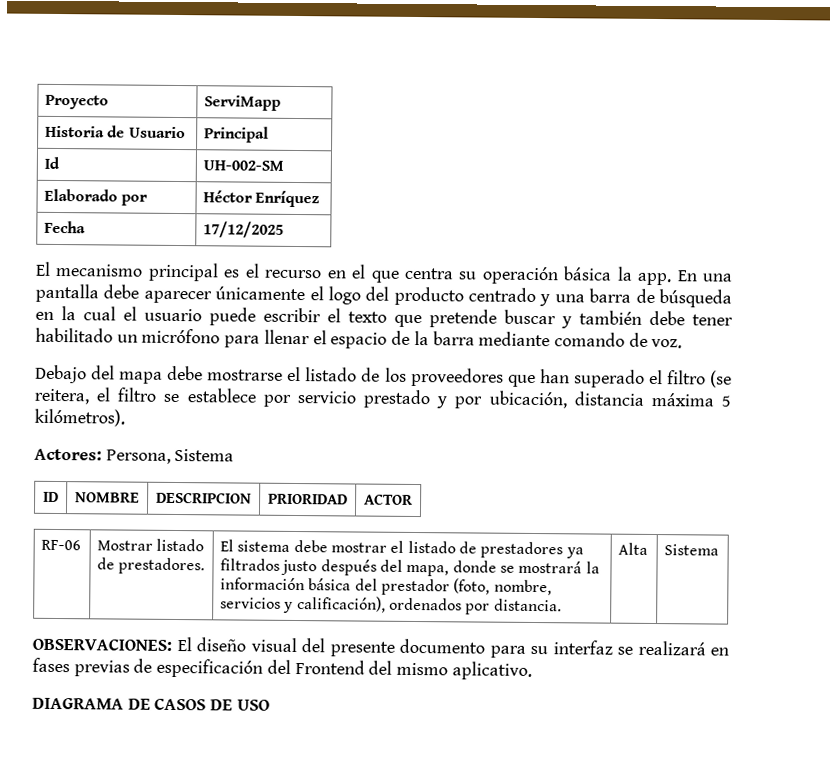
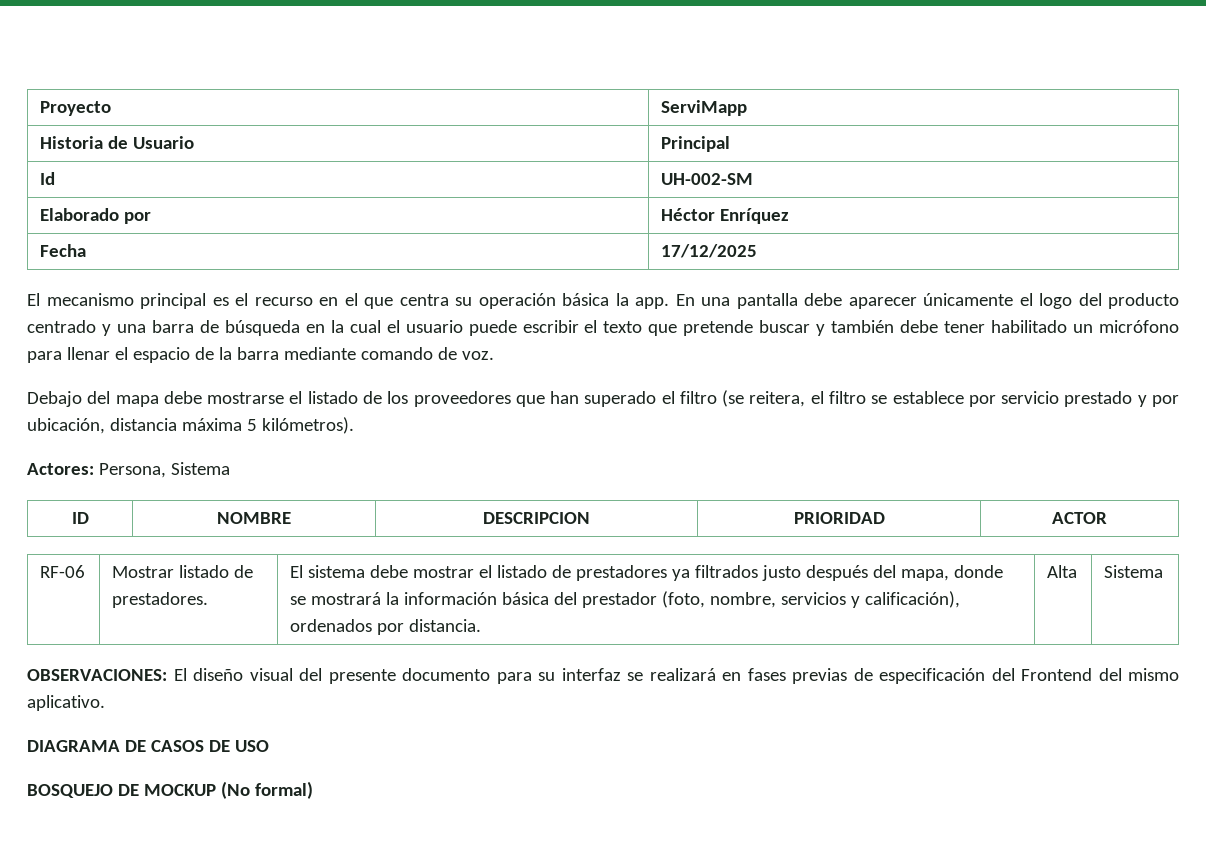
(270, 705) none -> [27,781,313,799] // BOSQUEJO DE MOCKUP (No formal)

